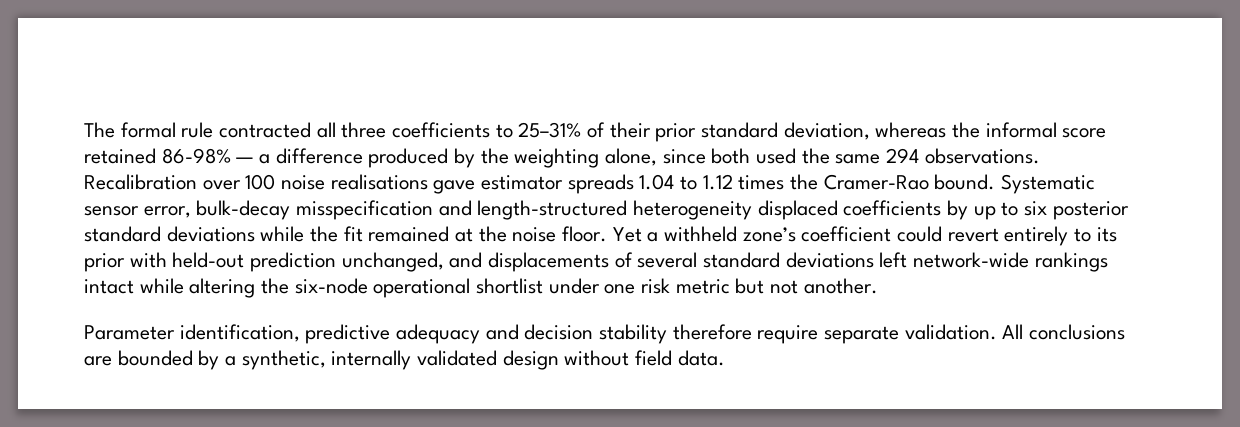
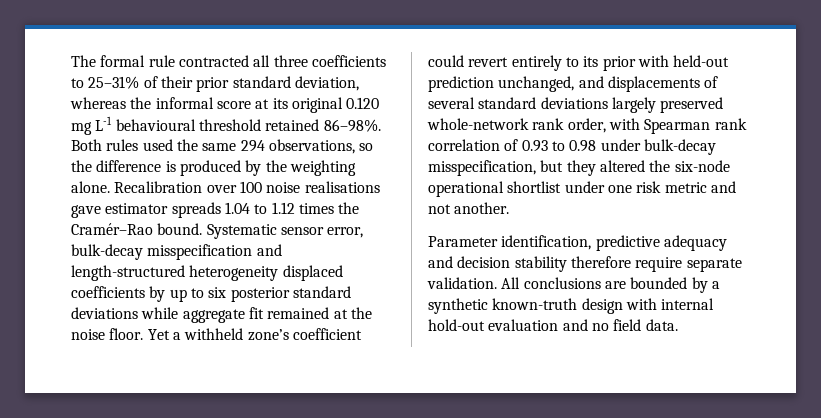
[84,148,1040,168] retained 86-98% — a difference produced by the weighting alone, since both used the same 294 observations. -> [255,97,380,113] [71,116,381,135] [71,139,374,154] [71,160,356,176] [71,181,110,193] at its original 0.120 mg L-1 behavioural threshold retained 86–98%. Both rules used the same 294 observations, so the difference is produced by the weighting alone.
[823,174,929,190] Cramer-Rao -> [71,223,153,235] Cramér–Rao
[310,226,339,242] the -> [182,309,245,323] aggregate
[879,252,1108,272] [84,278,256,298] left network-wide rankings intact while altering -> [611,97,724,113] [427,118,747,134] [428,139,716,155] [428,160,645,176] largely preserved whole-network rank order, with Spearman rank correlation of 0.93 to 0.98 under bulk-decay misspecification, but they altered
[735,278,765,294] but -> [710,181,736,193] and
[241,350,630,370] synthetic, internally validated design without -> [428,298,715,314] [428,319,609,331] synthetic known-truth design with internal hold-out evaluation and no

